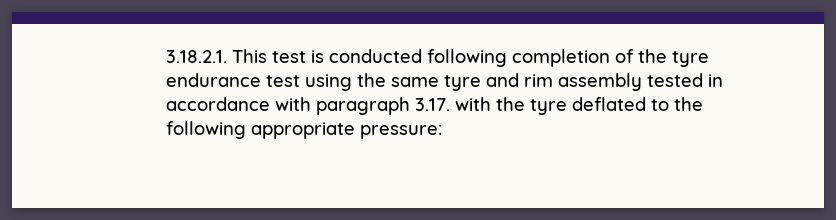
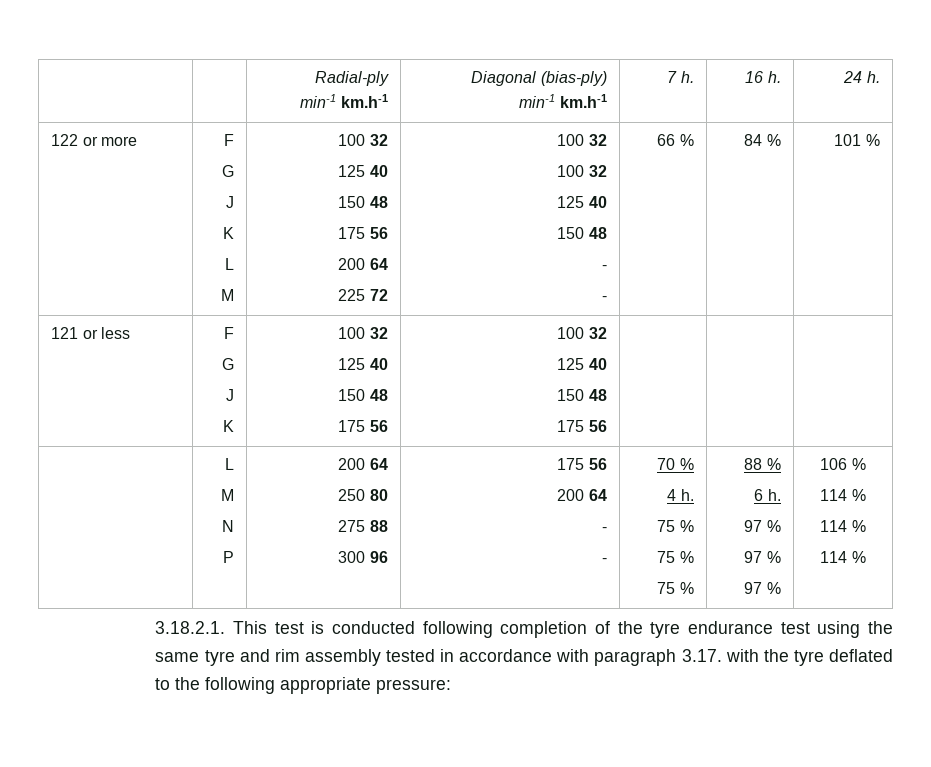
(166, 56) none -> [314,71,389,86] [300,94,388,108] [471,71,607,86] [519,94,607,108] [667,71,694,83] [745,71,781,83] [843,71,880,83] [51,134,137,146] [223,134,234,146] [221,165,234,177] [225,196,234,208] [222,227,234,239] [224,258,234,270] [220,289,234,301] [338,134,388,146] [338,165,388,177] [338,196,388,208] [338,227,388,239] [338,258,388,270] [338,289,388,301] [557,134,607,146] [557,165,607,177] [557,196,607,208] [557,227,607,239] [601,265,607,270] [601,296,607,301] [657,134,694,146] [744,134,781,146] [834,134,880,146] [51,327,130,339] [223,327,234,339] [221,358,234,370] [225,389,234,401] [222,420,234,432] [338,327,388,339] [338,358,388,370] [338,389,388,401] [338,420,388,432] [557,327,607,339] [557,358,607,370] [557,389,607,401] [557,420,607,432] [224,458,234,470] [220,489,234,501] [221,520,234,532] [222,551,234,563] [338,458,388,470] [338,489,388,501] [338,520,388,532] [338,551,388,563] [557,458,607,470] [557,489,607,501] [601,527,607,532] [601,558,607,563] [657,458,694,470] [667,489,694,501] [657,520,694,532] [657,551,694,563] [657,582,694,594] [744,458,781,470] [754,489,781,501] [744,520,781,532] [744,551,781,563] [744,582,781,594] [820,458,866,470] [820,489,866,501] [820,520,866,532] [820,551,866,563] | | Radial-ply // min-1 km.h-1 | Diagonal (bias-ply) // min-1 km.h-1 | 7 h. | 16 h. | 24 h. // 122 or more | F // G // J // K // L // M | 100 32 // 125 40 // 150 48 // 175 56 // 200 64 // 225 72 | 100 32 // 100 32 // 125 40 // 150 48 // - // - | 66 % | 84 % | 101 % // 121 or less | F // G // J // K | 100 32 // 125 40 // 150 48 // 175 56 | 100 32 // 125 40 // 150 48 // 175 56 | | | // | L // M // N // P | 200 64 // 250 80 // 275 88 // 300 96 | 175 56 // 200 64 // - // - | 70 % // 4 h. // 75 % // 75 % // 75 % | 88 % // 6 h. // 97 % // 97 % // 97 % | 106 % // 114 % // 114 % // 114 % //

